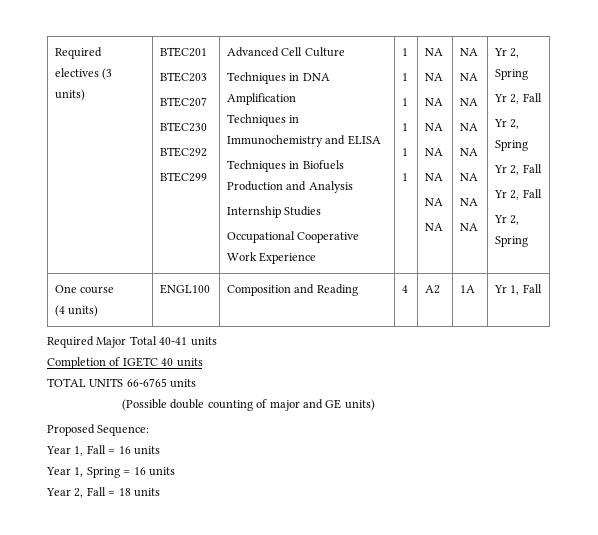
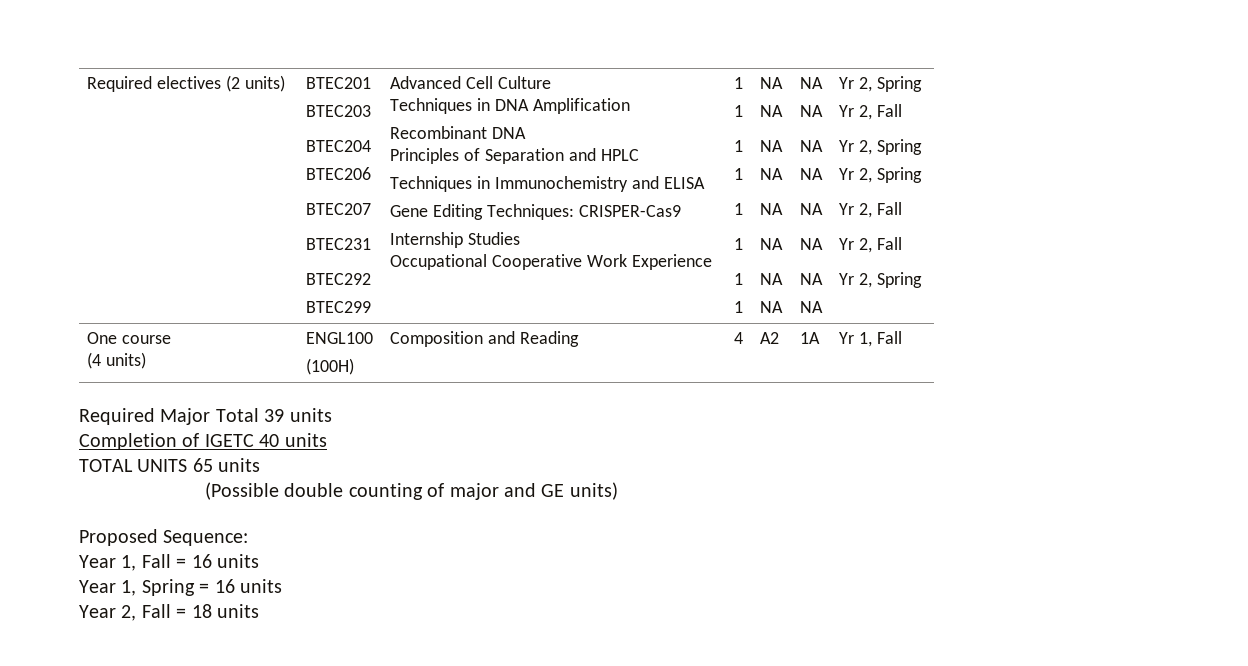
[102,68,113,80] (3 -> [225,75,240,92] (2
(208, 77) none -> [306,140,372,152] [306,167,372,180] // BTEC204 // BTEC206
[160,122,208,132] BTEC230 -> [306,238,372,250] BTEC231
(297, 99) none -> [390,126,527,139] [390,148,639,164] // Recombinant DNA // Principles of Separation and HPLC
[227,160,344,172] [227,181,353,193] Techniques in Biofuels Production and Analysis -> [390,204,681,220] Gene Editing Techniques: CRISPER-Cas9
(409, 177) none -> [734,273,744,285] [734,301,744,313] // 1 // 1
(529, 145) none -> [839,167,922,183] // Yr 2, Spring
(211, 289) none -> [306,358,355,375] // (100H)
[159,337,188,345] 40-41 -> [264,409,285,422] 39
[126,378,167,387] 66-6765 -> [192,458,213,472] 65

